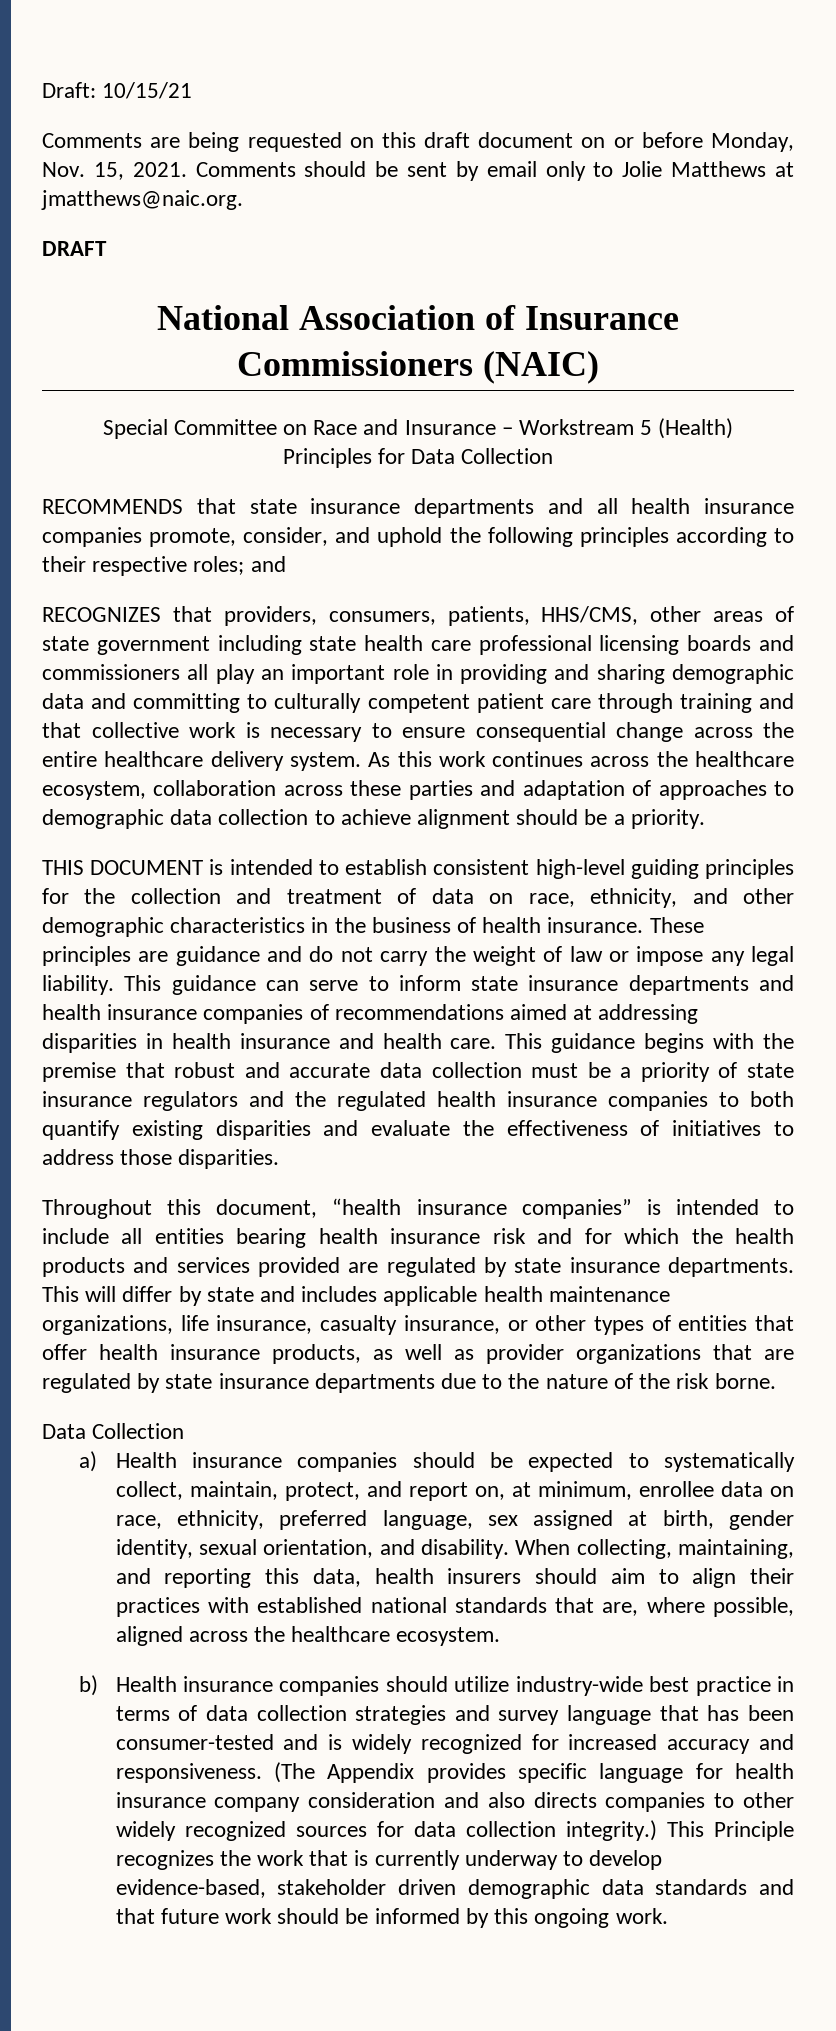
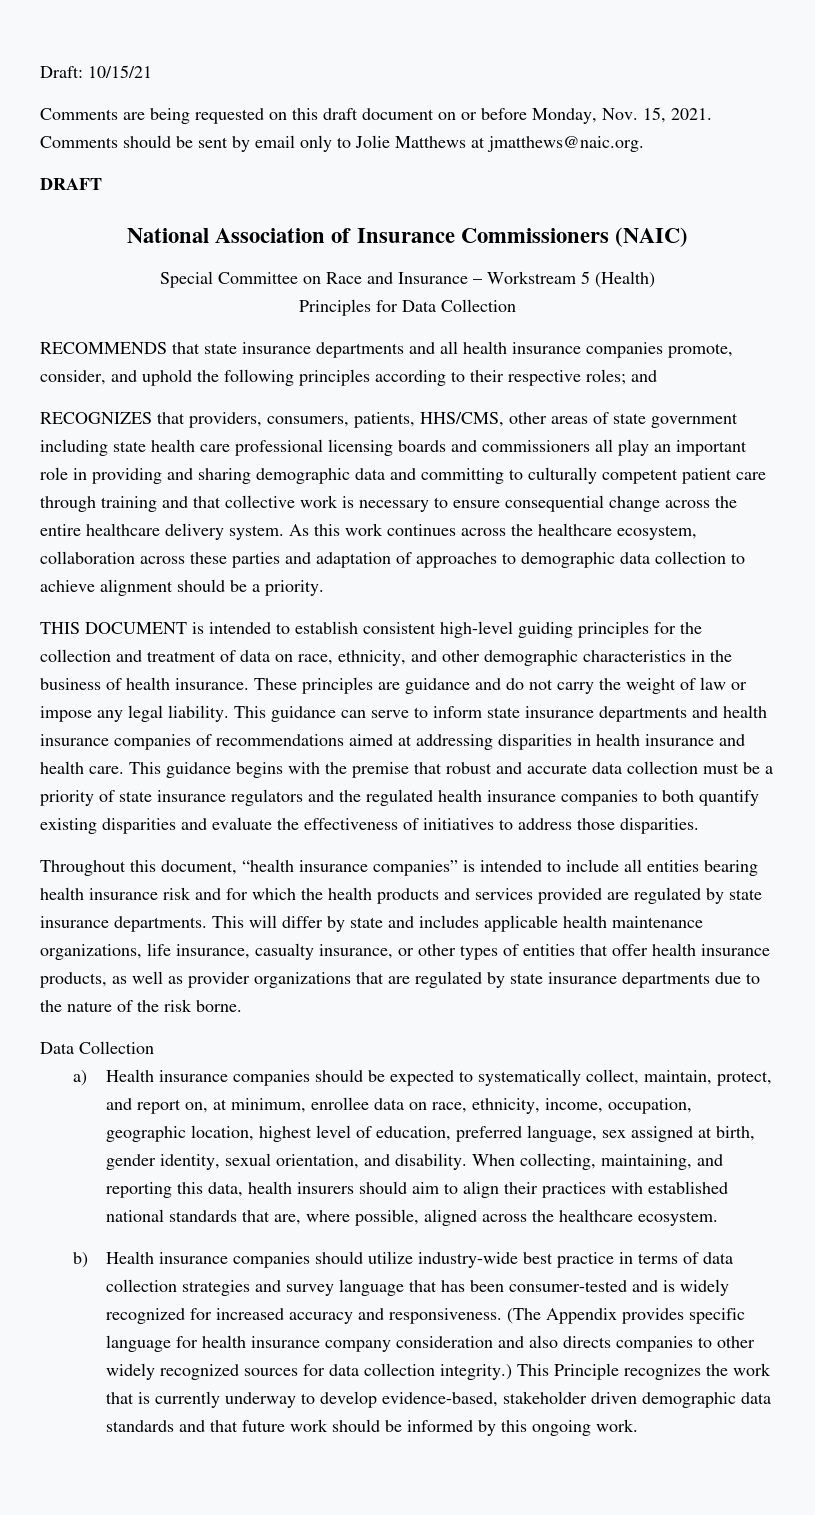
(264, 1520) none -> [544,1098,692,1114] [105,1125,451,1142] income, occupation, geographic location, highest level of education,

